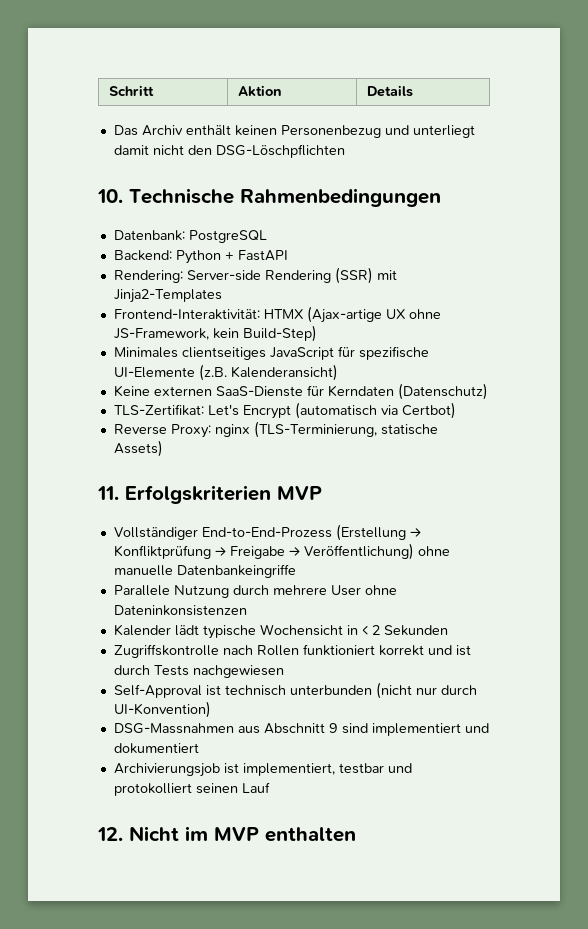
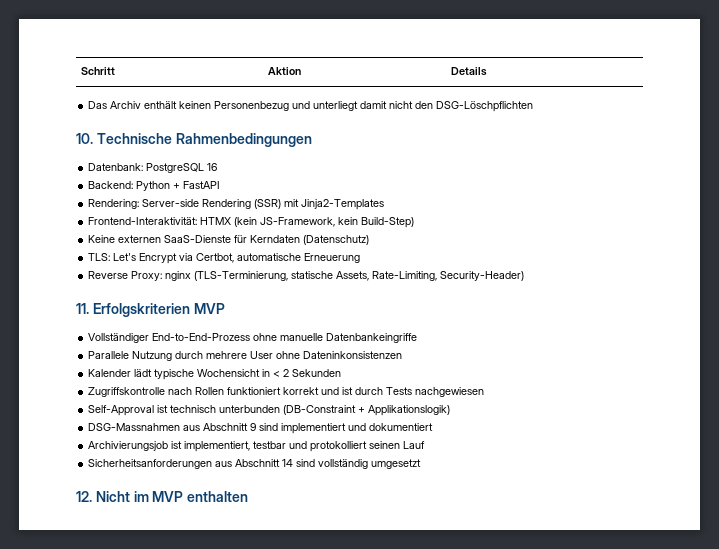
(267, 236) none -> [207,163,218,171] 16
[306,306,441,323] (Ajax-artige UX ohne -> [234,217,258,227] (kein
[113,346,429,360] [113,364,338,381] // Minimales clientseitiges JavaScript für spezifische UI-Elemente (z.B. Kalenderansicht) -> (415, 222) none
[113,404,204,416] TLS-Zertifikat: -> [88,253,111,261] TLS:
[294,402,456,419] (automatisch via Certbot) -> [179,253,361,263] via Certbot, automatische Erneuerung
[113,440,163,457] Assets) -> [336,271,525,281] Assets, Rate-Limiting, Security-Header)
[335,524,421,541] [113,543,414,560] (Erstellung → Konfliktprüfung → Freigabe → Veröffentlichung) -> (251, 337) none
[375,682,477,699] [113,701,211,718] (nicht nur durch UI-Konvention) -> [283,405,451,416] (DB-Constraint + Applikationslogik)
(270, 787) none -> [88,459,422,469] // Sicherheitsanforderungen aus Abschnitt 14 sind vollständig umgesetzt

